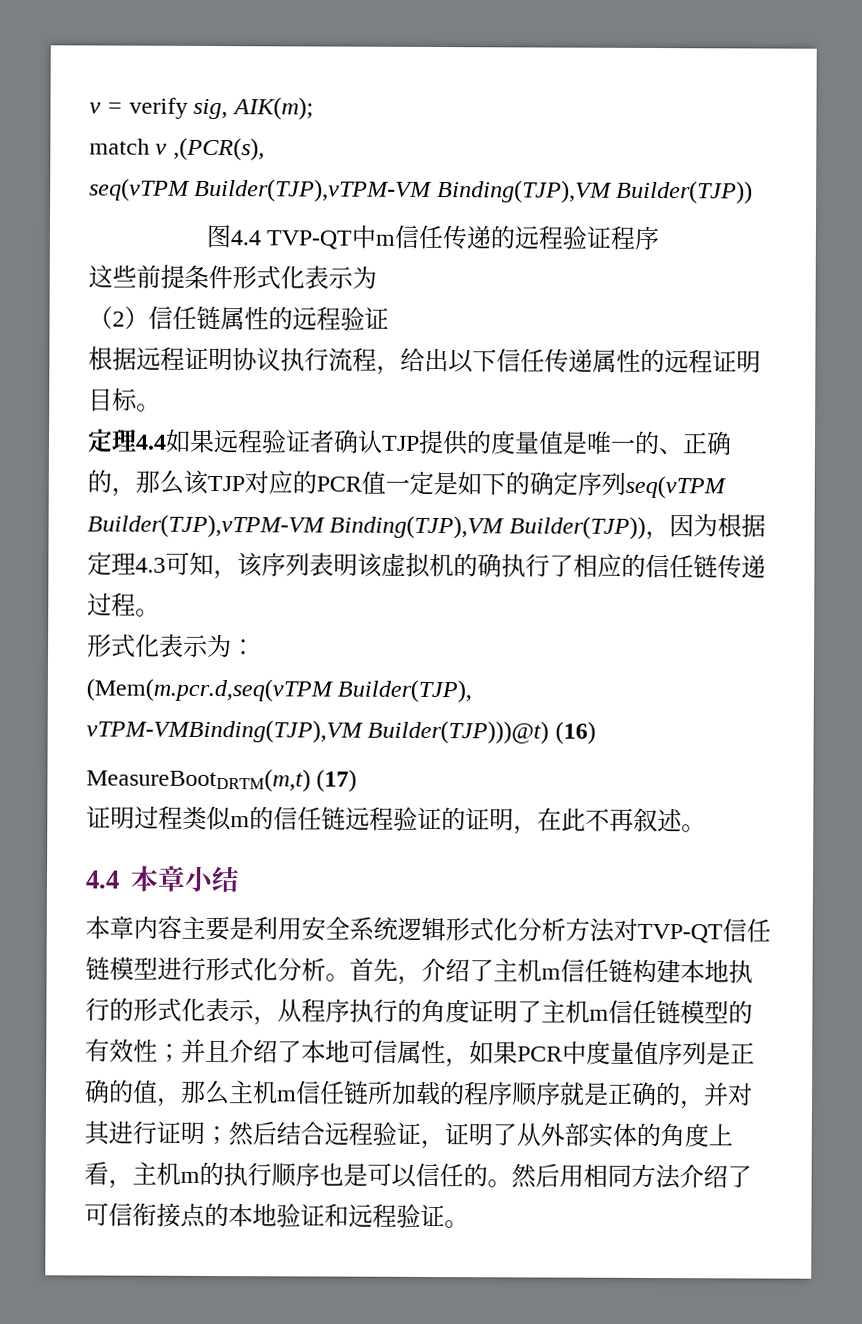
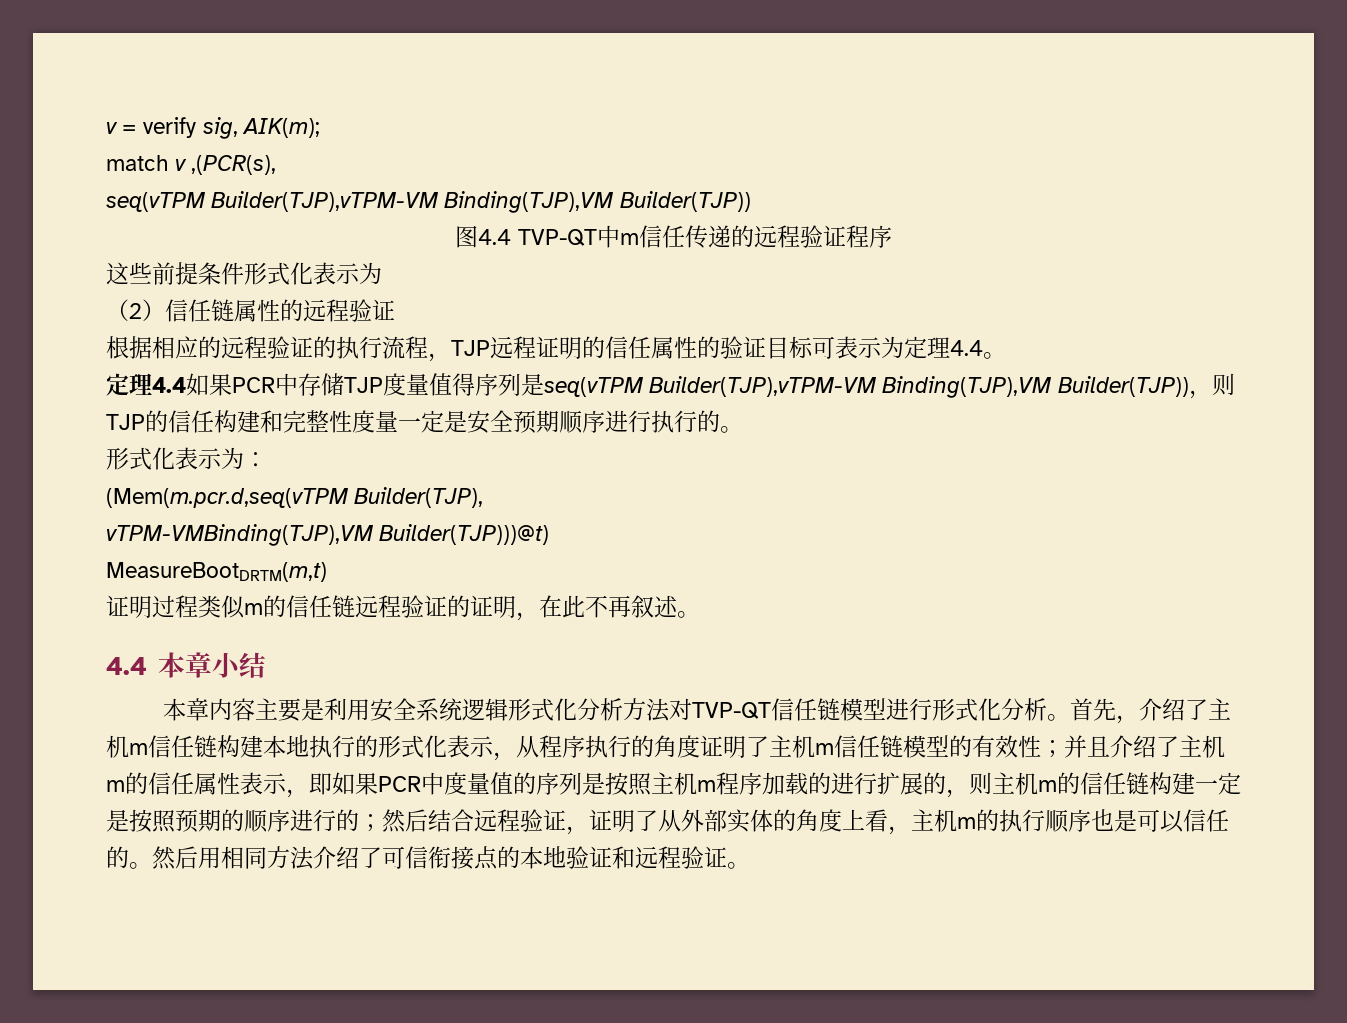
[136,346,761,375] [88,387,161,412] [87,428,732,456] [87,469,626,497] 远程证明协议执行流程，给出以下信任传递属性的远程证明目标。 // 定理4.4如果远程验证者确认TJP提供的度量值是唯一的、正确的，那么该TJP对应的PCR值一定是如下的确定序列 -> [152,336,1006,362] [106,373,544,396] 相应的远程验证的执行流程，TJP远程证明的信任属性的验证目标可表示为定理4.4。 // 定理4.4如果PCR中存储TJP度量值得序列是
[668,513,766,538] [87,551,766,580] [87,592,136,617] 因为根据定理4.3可知，该序列表明该虚拟机的确执行了相应的信任链传递过程 -> [1211,373,1235,396] [106,410,720,434] 则TJP的信任构建和完整性度量一定是安全预期顺序进行执行的
[554,721,596,745] (16) -> (550, 534) none
[316,769,358,793] (17) -> (327, 572) none
[301,1039,755,1068] [84,1079,753,1110] [84,1120,205,1146] 本地可信属性，如果PCR中度量值序列是正确的值，那么主机m信任链所加载的程序顺序就是正确的，并对其进行证明 -> [1179,735,1225,758] [106,772,1241,798] [106,809,359,833] 主机m的信任属性表示，即如果PCR中度量值的序列是按照主机m程序加载的进行扩展的，则主机m的信任链构建一定是按照预期的顺序进行的

